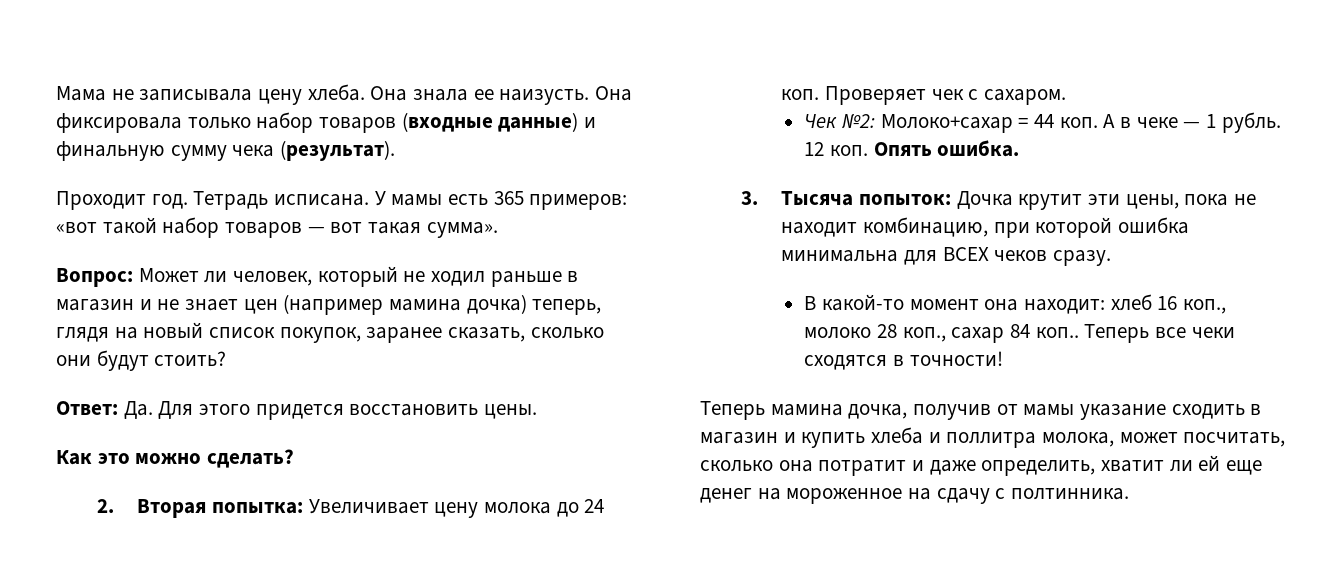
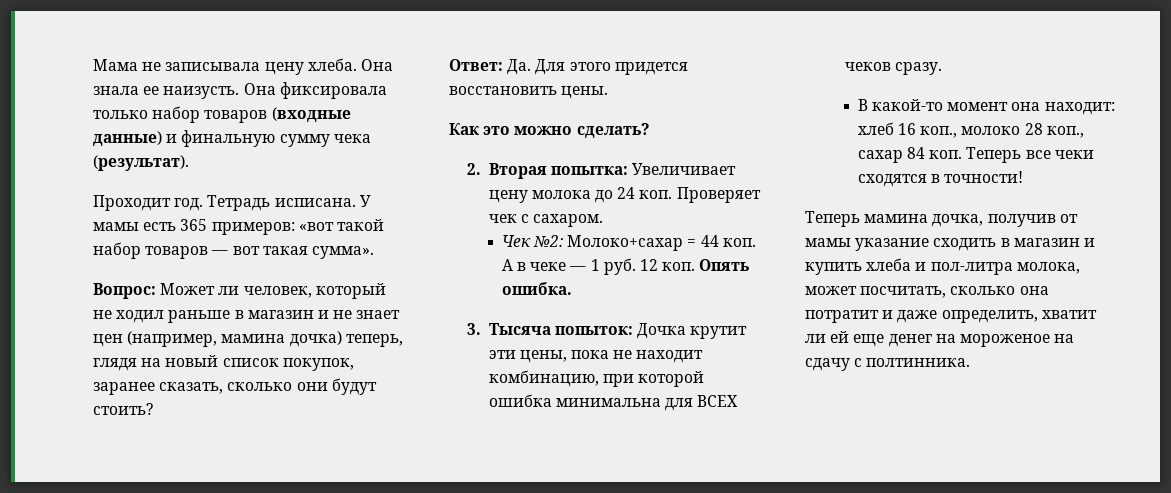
[283,294,384,315] (например -> [127,331,218,347] (например,
[1221,112,1281,133] рубль. -> [603,258,636,275] руб.
[1035,327,1079,338] коп.. -> [929,150,963,159] коп.
[946,432,1037,448] поллитра -> [930,262,1013,275] пол-литра
[786,488,903,504] мороженное -> [959,334,1050,347] мороженое

